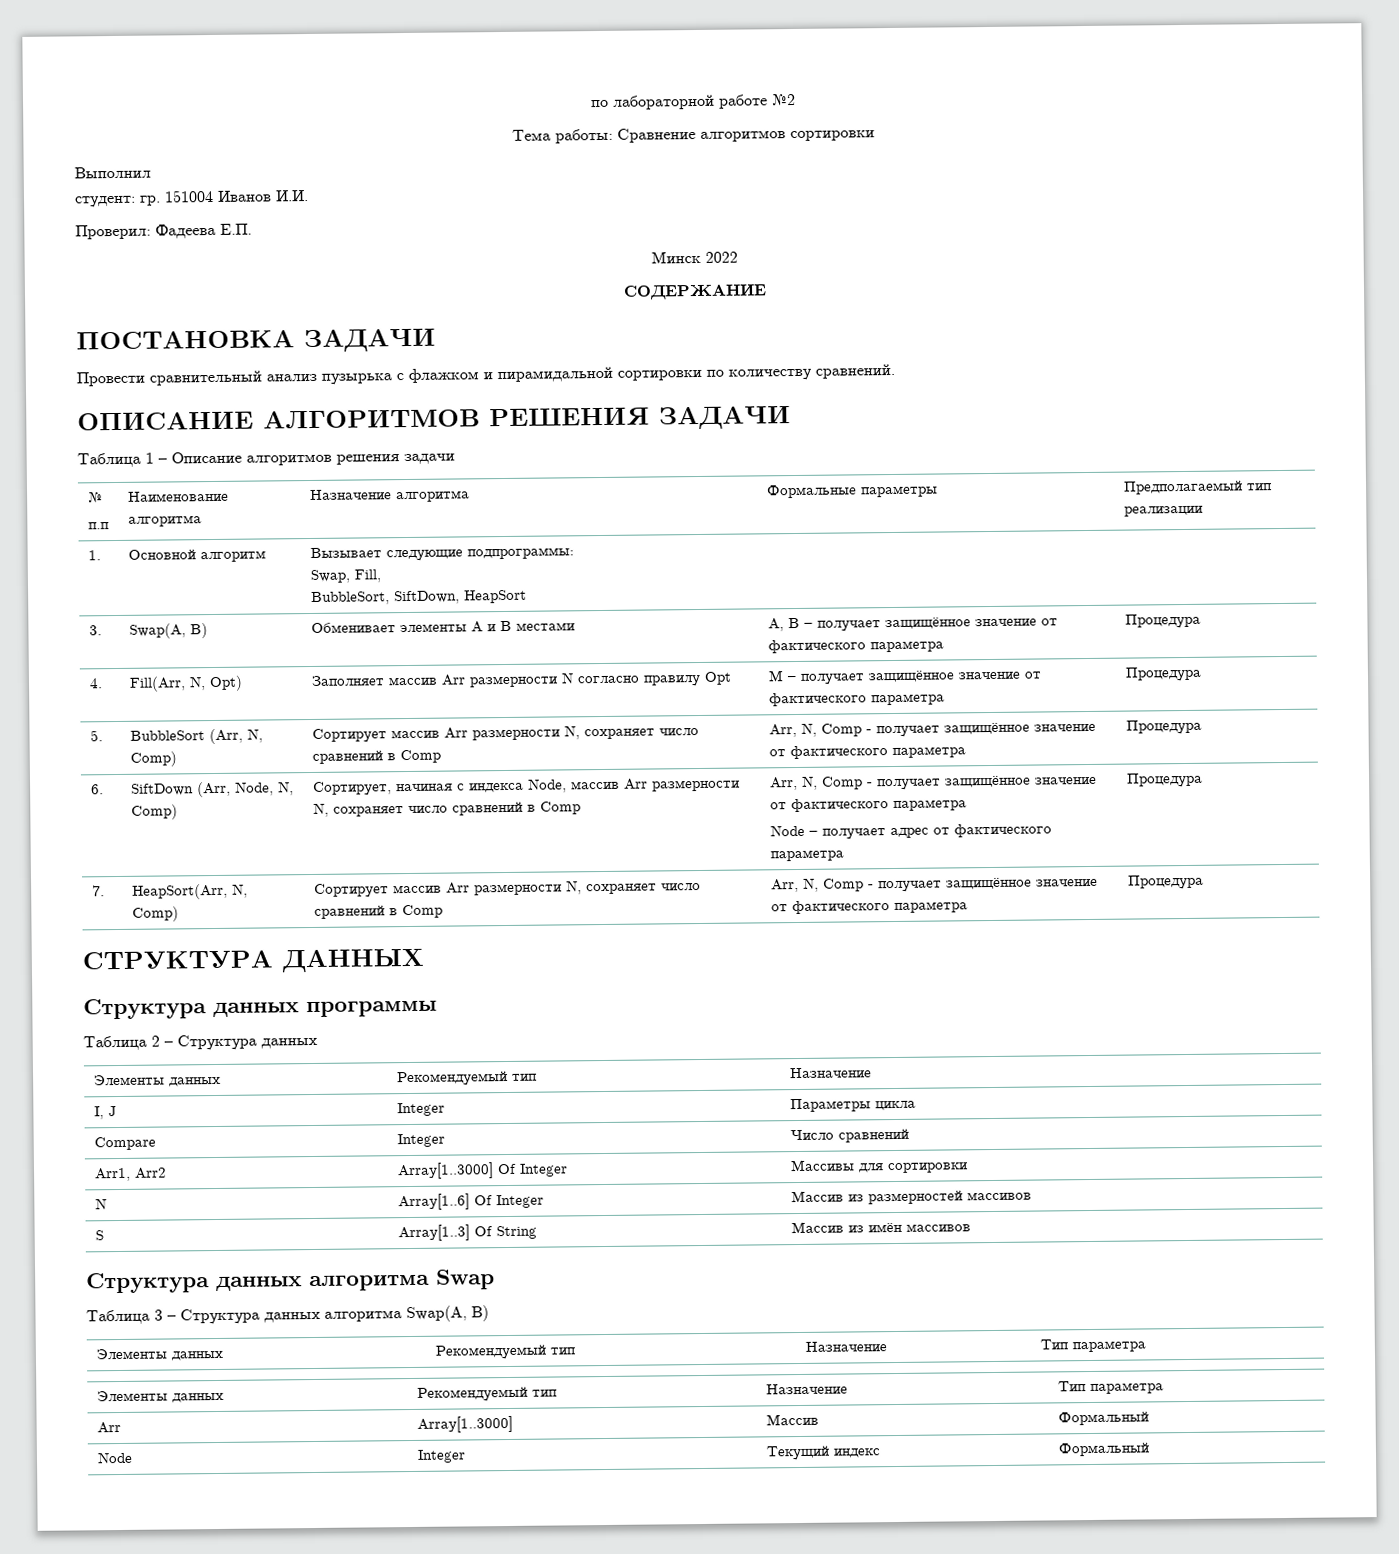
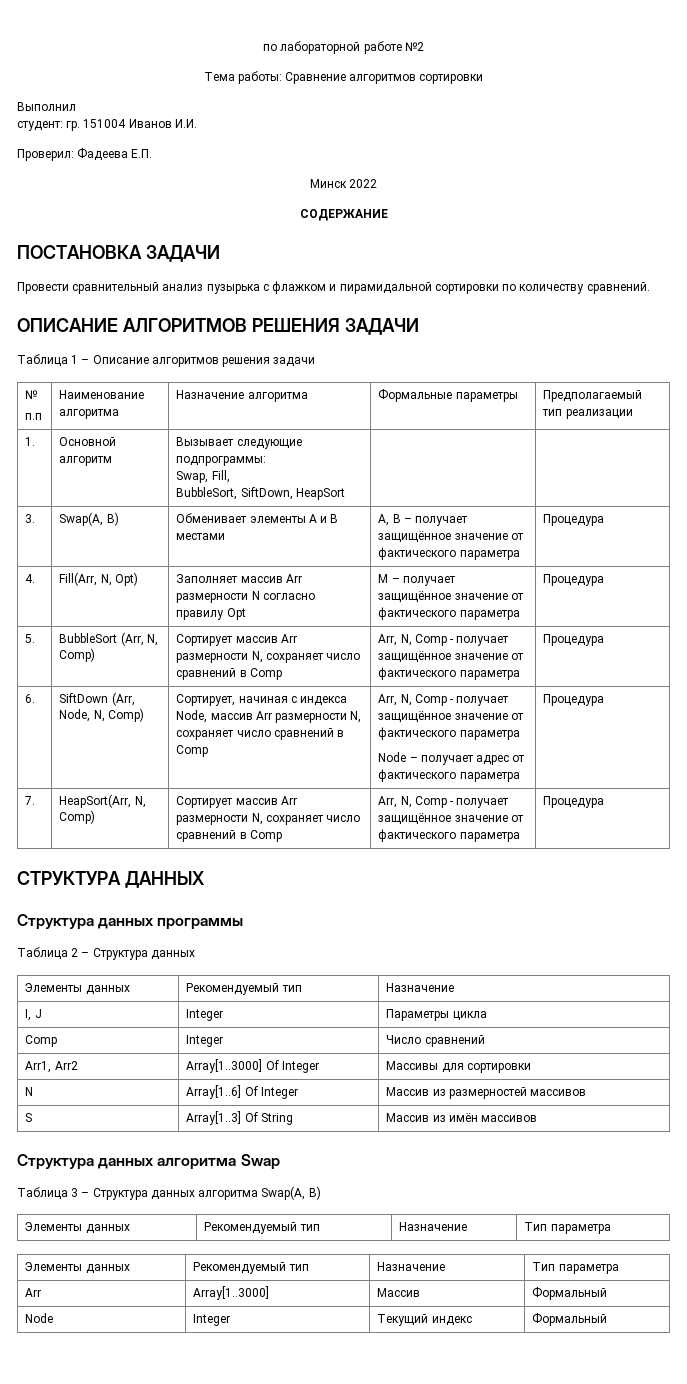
[93,1136,156,1151] Compare -> [25,1035,58,1047] Comp

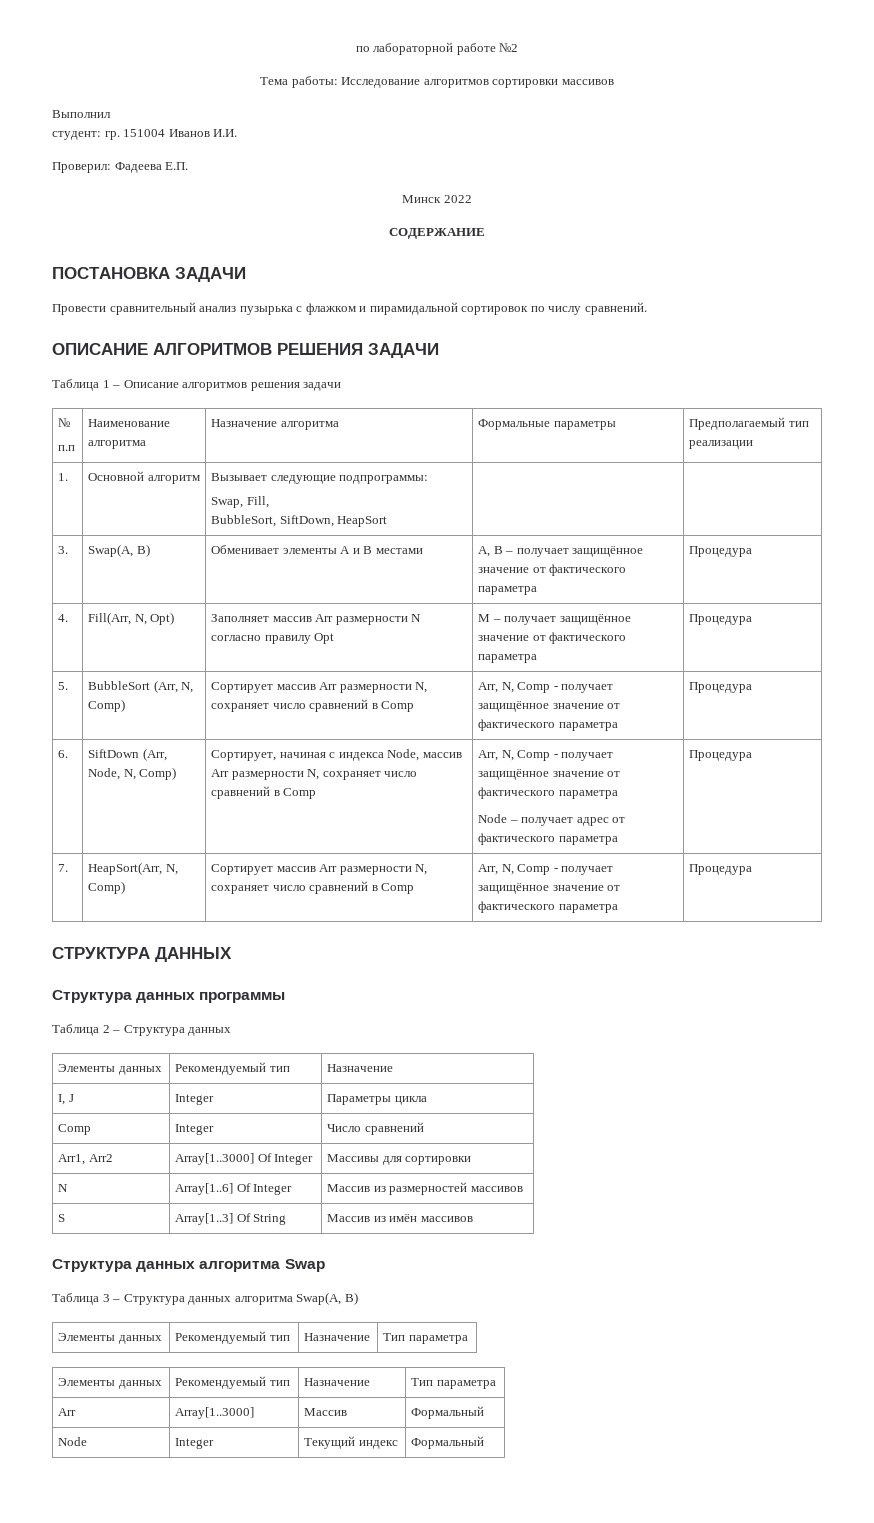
[285,72,346,84] Сравнение -> [341,77,421,88] Исследование
(484, 79) none -> [561,79,614,85] массивов
[434,284,585,294] сортировки по количеству -> [461,306,582,315] сортировок по числу

